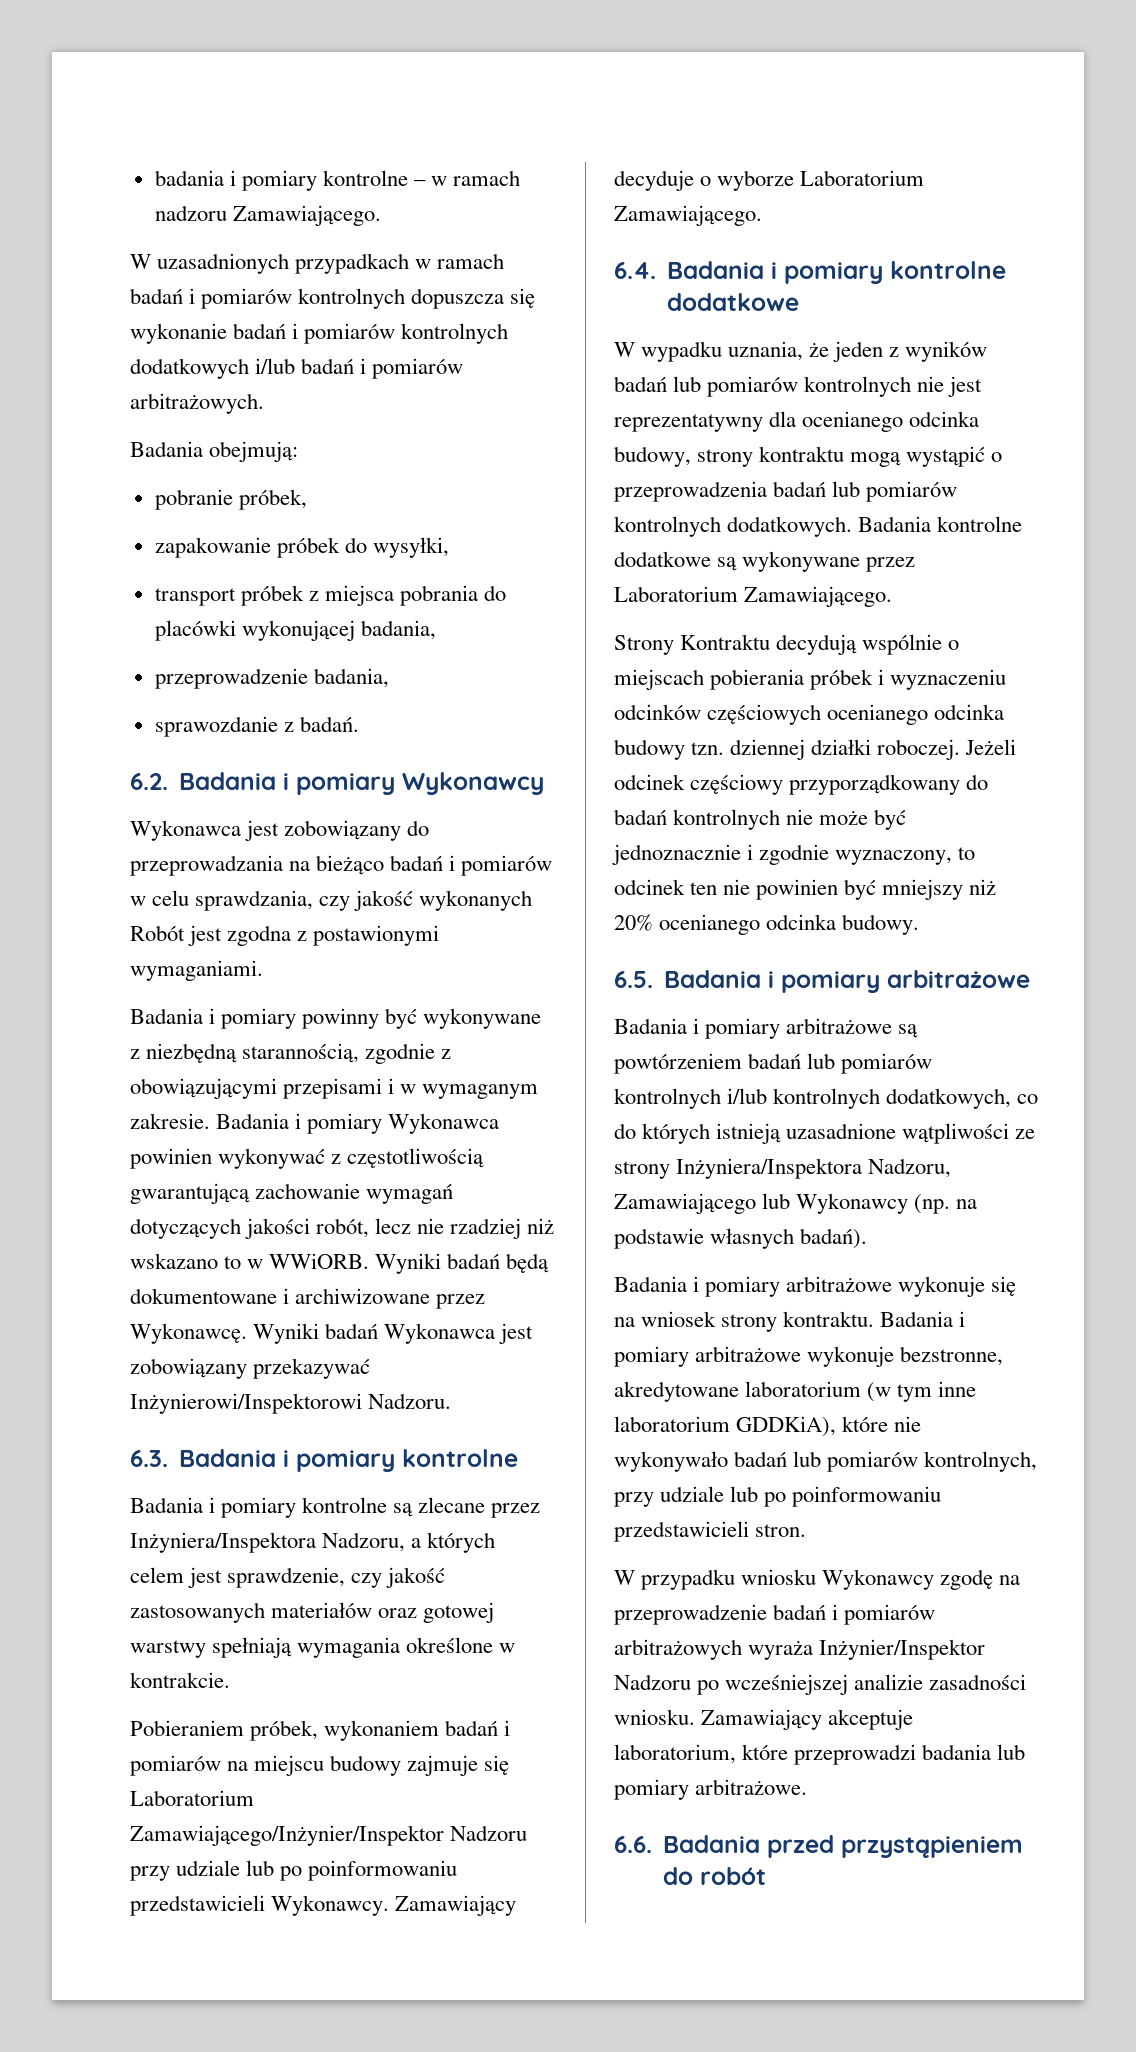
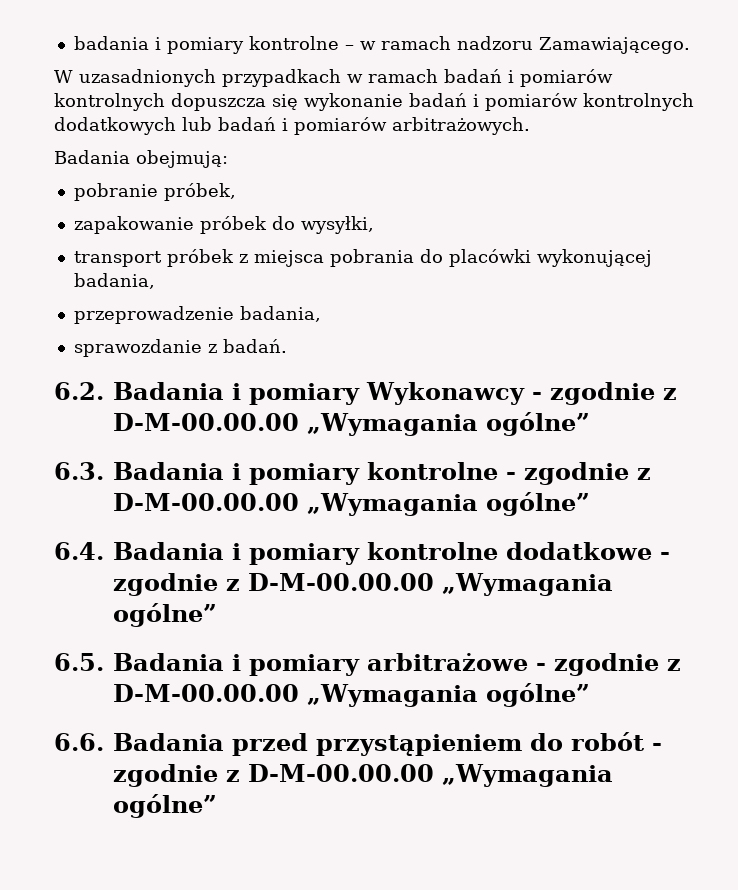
[255,358,296,374] i/lub -> [182,117,212,131] lub
[130,820,430,841] [130,855,553,876] [130,890,533,911] [130,925,440,946] [130,960,263,981] [130,1008,542,1029] [130,1043,452,1064] [130,1078,539,1099] [130,1113,500,1134] [130,1148,485,1169] [130,1183,454,1204] [130,1218,555,1239] [130,1253,550,1274] [130,1288,486,1309] [130,1323,534,1344] [130,1358,371,1379] [130,1393,452,1414] // Wykonawca jest zobowiązany do przeprowadzania na bieżąco badań i pomiarów w celu sprawdzania, czy jakość wykonanych Robót jest zgodna z postawionymi wymaganiami. // Badania i pomiary powinny być wykonywane z niezbędną starannością, zgodnie z obowiązującymi przepisami i w wymaganym zakresie. Badania i pomiary Wykonawca powinien wykonywać z częstotliwością gwarantującą zachowanie wymagań dotyczących jakości robót, lecz nie rzadziej niż wskazano to w WWiORB. Wyniki badań będą dokumentowane i archiwizowane przez Wykonawcę. Wyniki badań Wykonawca jest zobowiązany przekazywać Inżynierowi/Inspektorowi Nadzoru. -> [531,382,677,405] [113,412,590,436] - zgodnie z D-M-00.00.00 „Wymagania ogólne”
[130,1497,541,1518] [130,1532,496,1553] [130,1567,446,1588] [130,1602,495,1623] [130,1637,516,1658] [130,1672,230,1688] [130,1720,511,1741] [130,1755,510,1776] [130,1790,254,1806] [130,1825,528,1846] [130,1860,458,1881] [130,1895,517,1916] [614,170,925,191] [614,205,762,226] // Badania i pomiary kontrolne są zlecane przez Inżyniera/Inspektora Nadzoru, a których celem jest sprawdzenie, czy jakość zastosowanych materiałów oraz gotowej warstwy spełniają wymagania określone w kontrakcie. // Pobieraniem próbek, wykonaniem badań i pomiarów na miejscu budowy zajmuje się Laboratorium Zamawiającego/Inżynier/Inspektor Nadzoru przy udziale lub po poinformowaniu przedstawicieli Wykonawcy. Zamawiający decyduje o wyborze Laboratorium Zamawiającego. -> [506,462,651,485] [113,492,590,516] - zgodnie z D-M-00.00.00 „Wymagania ogólne”
[614,341,988,362] [614,376,983,397] [614,411,980,432] [614,446,1003,467] [614,481,958,502] [614,516,1023,537] [614,551,916,572] [614,586,893,607] [614,634,960,655] [614,669,1007,690] [614,704,1005,725] [614,739,1017,760] [614,774,989,795] [614,809,907,830] [612,844,976,865] [614,879,997,900] [614,914,920,935] // W wypadku uznania, że jeden z wyników badań lub pomiarów kontrolnych nie jest reprezentatywny dla ocenianego odcinka budowy, strony kontraktu mogą wystąpić o przeprowadzenia badań lub pomiarów kontrolnych dodatkowych. Badania kontrolne dodatkowe są wykonywane przez Laboratorium Zamawiającego. // Strony Kontraktu decydują wspólnie o miejscach pobierania próbek i wyznaczeniu odcinków częściowych ocenianego odcinka budowy tzn. dziennej działki roboczej. Jeżeli odcinek częściowy przyporządkowany do badań kontrolnych nie może być jednoznacznie i zgodnie wyznaczony, to odcinek ten nie powinien być mniejszy niż 20% ocenianego odcinka budowy. -> [660,552,670,560] [113,573,613,596] [113,603,217,627] - zgodnie z D-M-00.00.00 „Wymagania ogólne”
[614,1018,919,1039] [614,1053,933,1074] [614,1088,1039,1109] [614,1123,1036,1144] [614,1158,952,1179] [614,1193,978,1214] [614,1228,868,1249] [614,1276,1017,1297] [614,1311,966,1332] [614,1346,1004,1367] [614,1381,977,1402] [614,1416,922,1437] [614,1451,1038,1472] [614,1486,942,1507] [614,1521,807,1542] [614,1569,1021,1590] [614,1604,936,1625] [614,1639,986,1660] [614,1674,1027,1695] [614,1709,914,1730] [614,1744,1026,1765] [614,1779,808,1800] // Badania i pomiary arbitrażowe są powtórzeniem badań lub pomiarów kontrolnych i/lub kontrolnych dodatkowych, co do których istnieją uzasadnione wątpliwości ze strony Inżyniera/Inspektora Nadzoru, Zamawiającego lub Wykonawcy (np. na podstawie własnych badań). // Badania i pomiary arbitrażowe wykonuje się na wniosek strony kontraktu. Badania i pomiary arbitrażowe wykonuje bezstronne, akredytowane laboratorium (w tym inne laboratorium GDDKiA), które nie wykonywało badań lub pomiarów kontrolnych, przy udziale lub po poinformowaniu przedstawicieli stron. // W przypadku wniosku Wykonawcy zgodę na przeprowadzenie badań i pomiarów arbitrażowych wyraża Inżynier/Inspektor Nadzoru po wcześniejszej analizie zasadności wniosku. Zamawiający akceptuje laboratorium, które przeprowadzi badania lub pomiary arbitrażowe. -> [536,653,681,676] [113,683,590,707] - zgodnie z D-M-00.00.00 „Wymagania ogólne”
(767, 1876) none -> [652,743,662,751] [113,764,613,787] [113,794,217,818] - zgodnie z D-M-00.00.00 „Wymagania ogólne”

